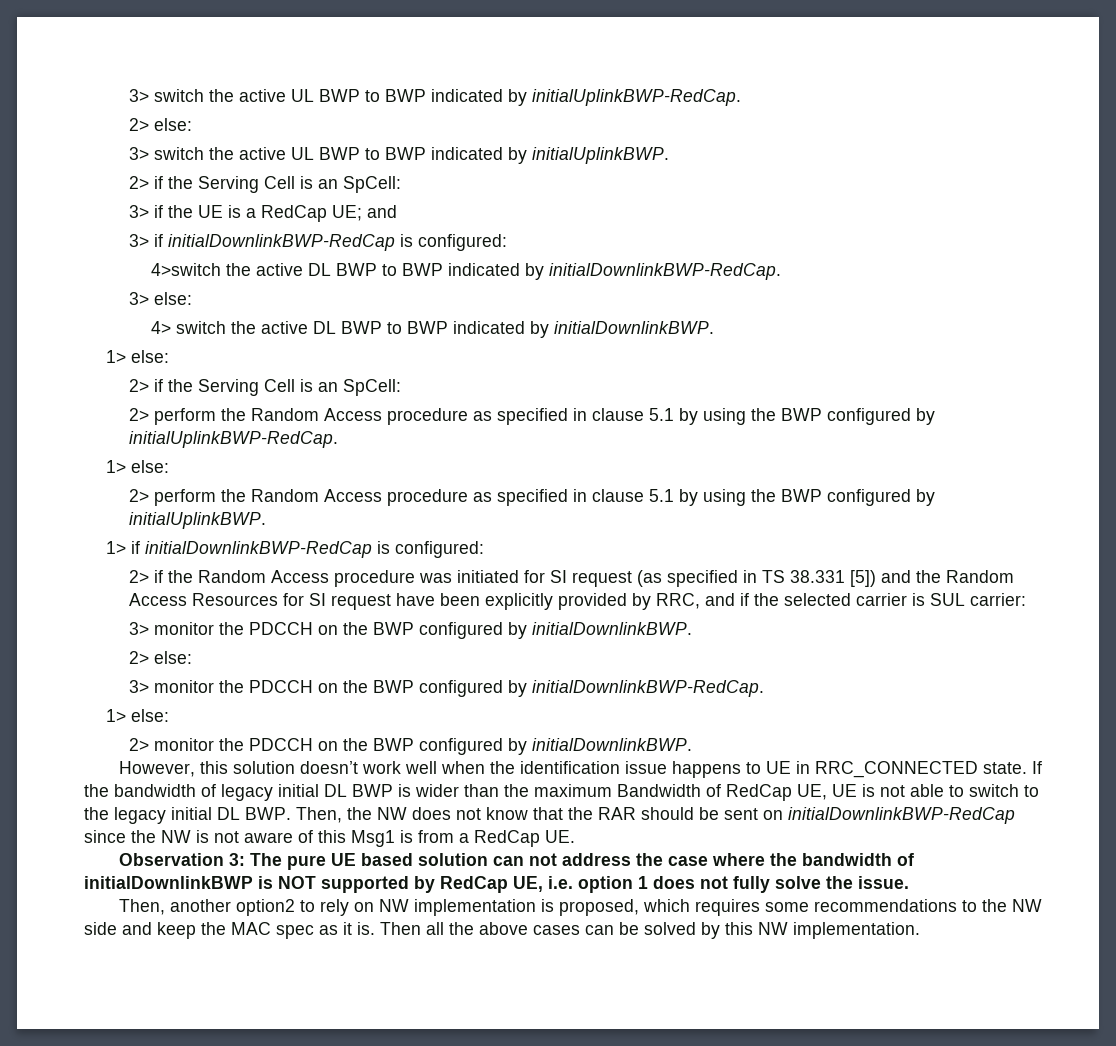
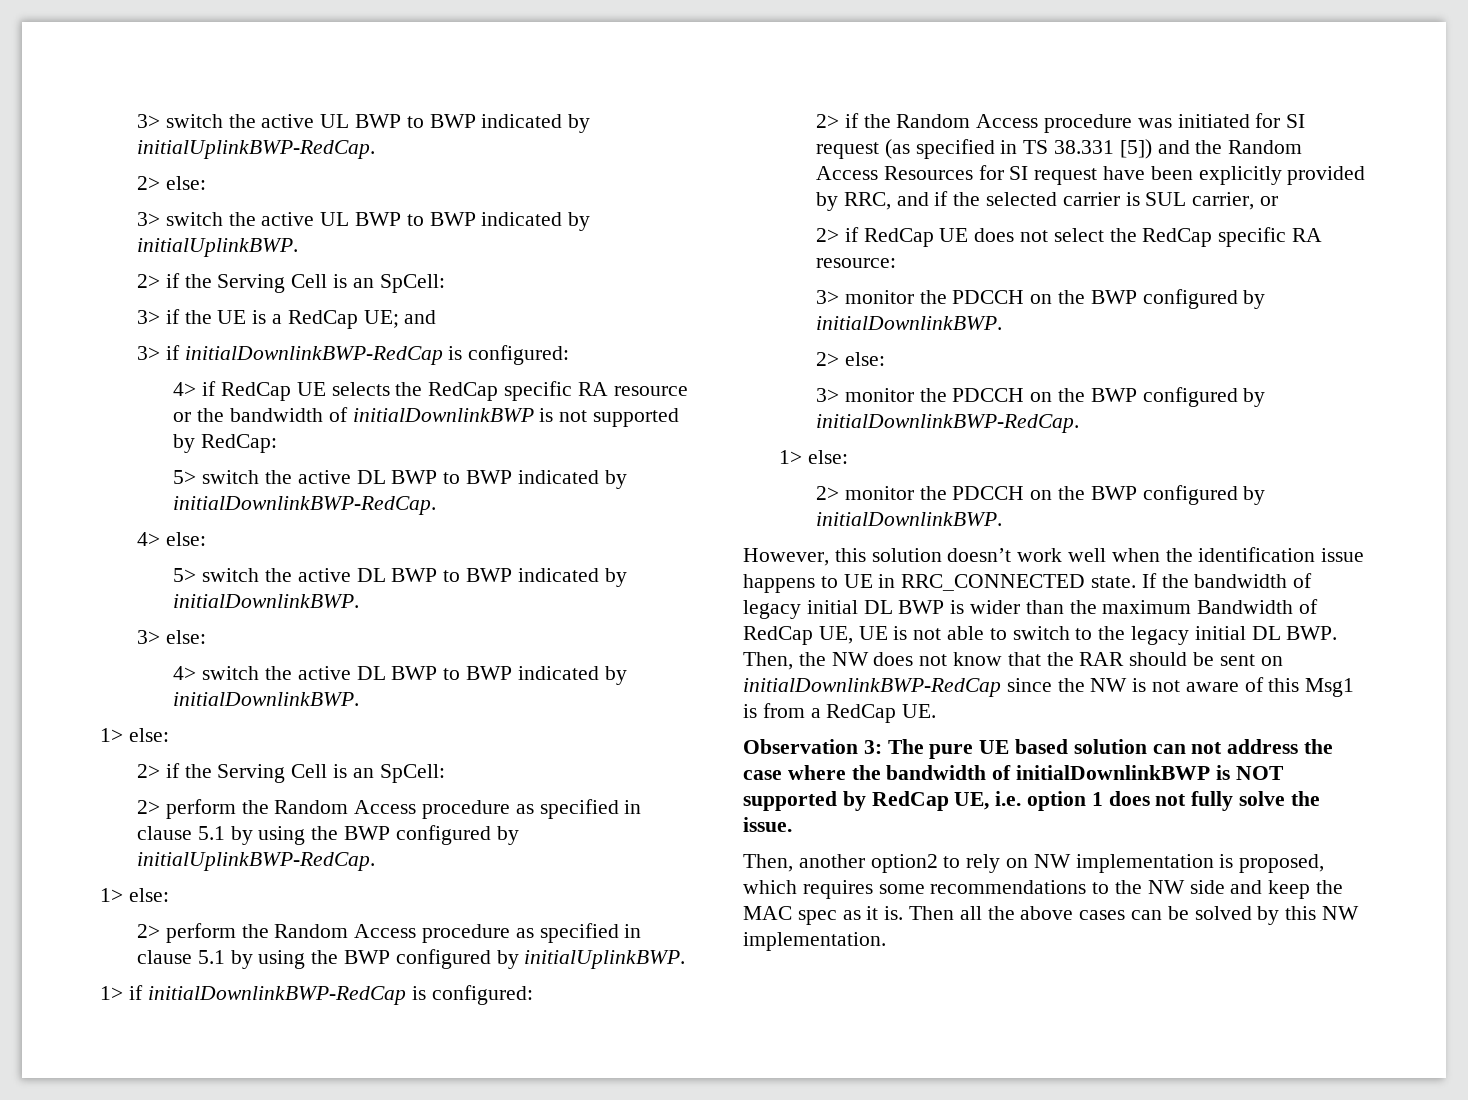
[151,263,222,276] 4>switch -> [173,381,688,401] [173,407,680,427] [173,434,278,453] [173,470,260,484] 4> if RedCap UE selects the RedCap specific RA resource or the bandwidth of initialDownlinkBWP is not supported by RedCap: // 5> switch
(782, 271) none -> [136,532,206,546] [173,568,627,587] [173,594,360,608] // 4> else: // 5> switch the active DL BWP to BWP indicated by initialDownlinkBWP.
[969,593,1026,606] carrier: -> [1192,192,1278,210] [815,227,1322,247] [815,258,896,268] carrier, or // 2> if RedCap UE does not select the RedCap specific RA resource:

